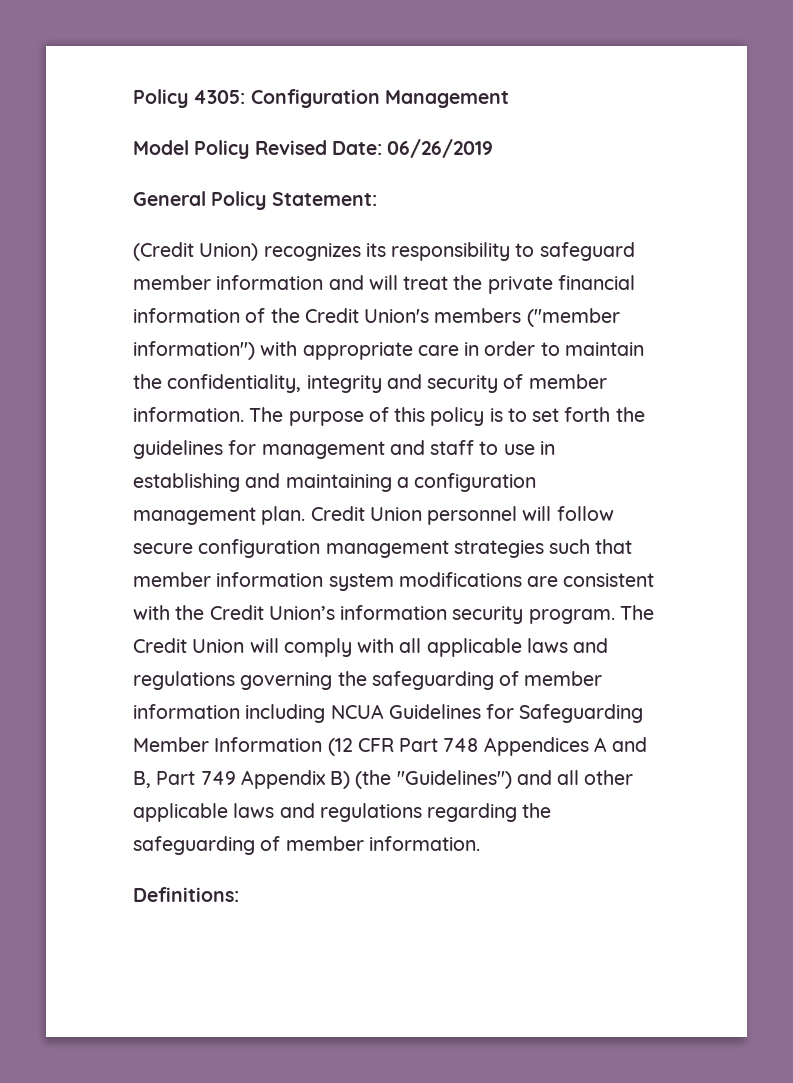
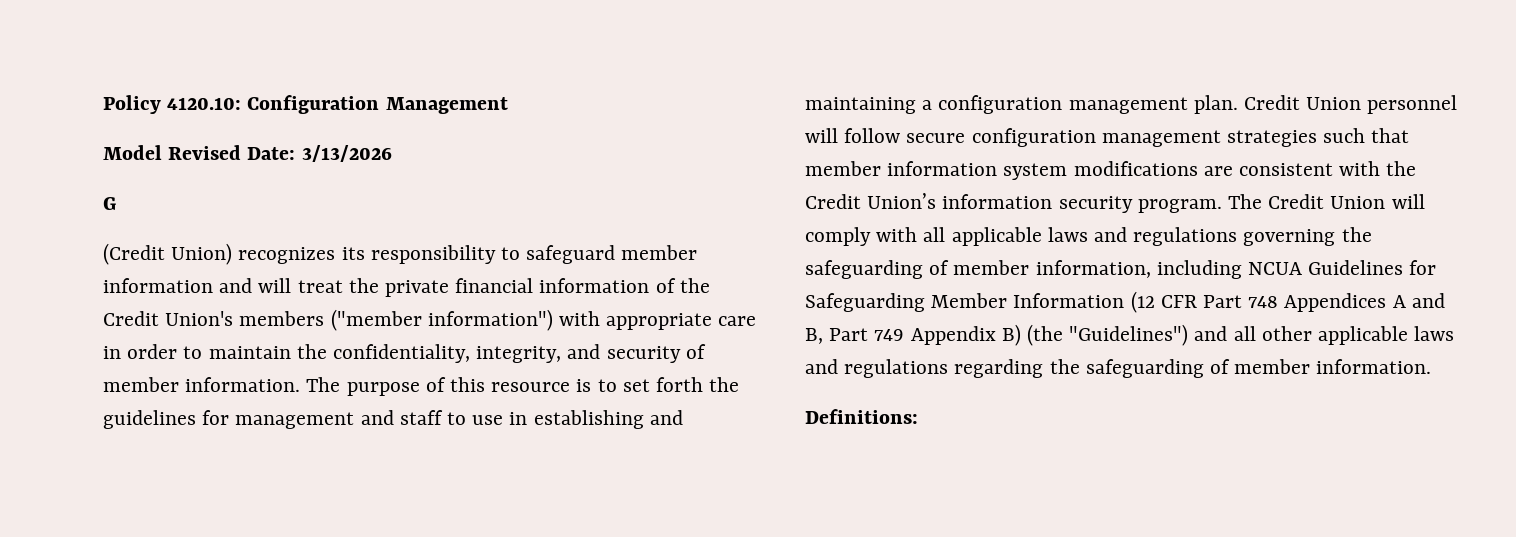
[133,89,246,108] Policy 4305: -> [103,95,242,114] Policy 4120.10:
[194,140,250,159] Policy -> (162, 152) none
[387,139,494,158] [133,191,377,210] 06/26/2019 // General Policy Statement: -> [301,145,392,162] [103,197,116,210] 3/13/2026 // G
[306,375,382,393] integrity -> [476,346,562,363] integrity,
[430,407,485,426] policy -> [491,382,571,392] resource
[133,704,240,719] information -> [1035,260,1151,278] information,

